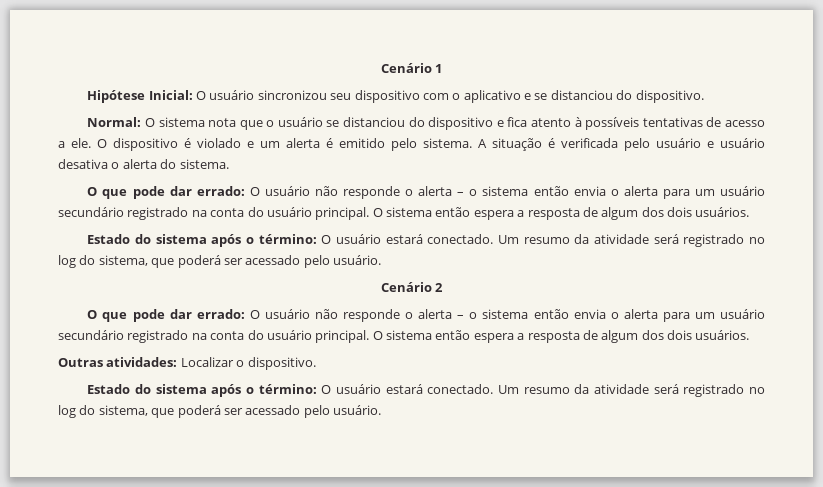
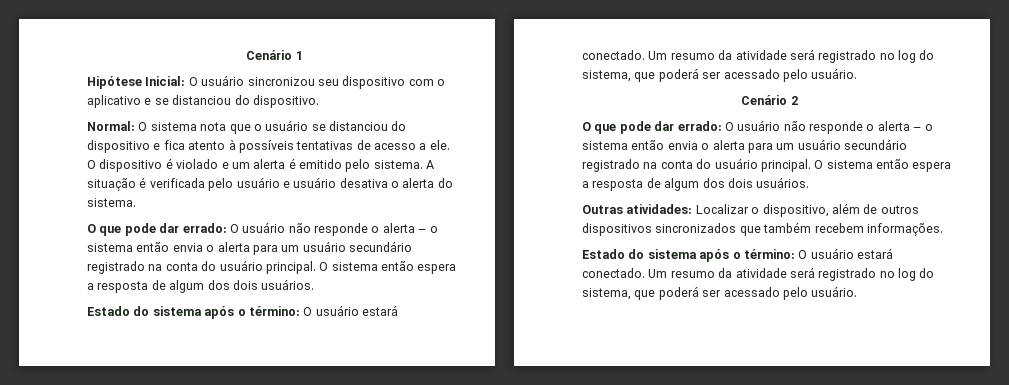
[247,357,316,370] dispositivo. -> [762,203,919,217] [582,222,943,236] dispositivo, além de outros dispositivos sincronizados que também recebem informações.

